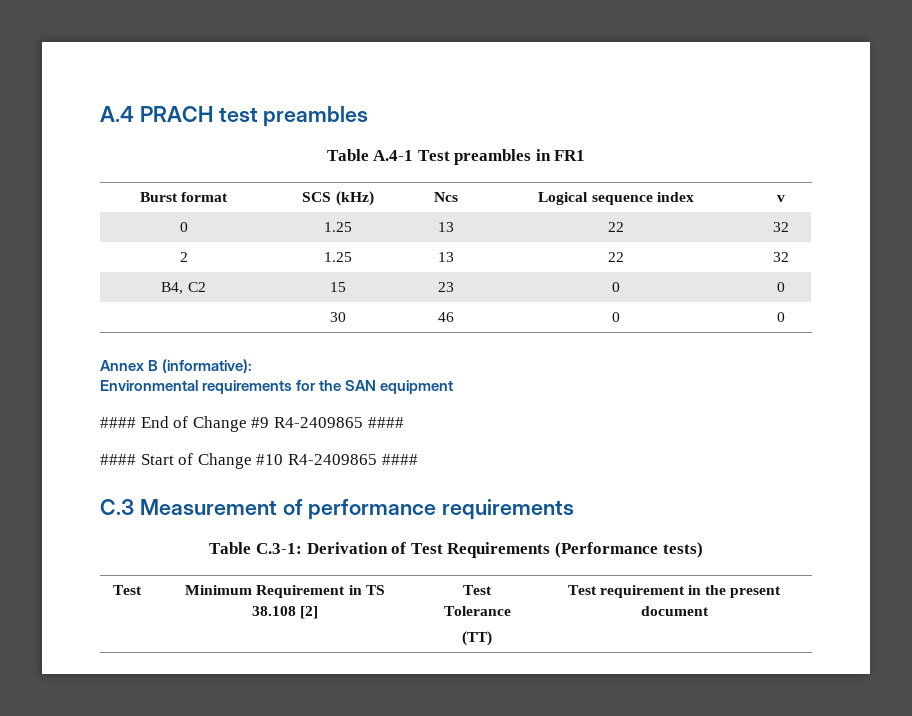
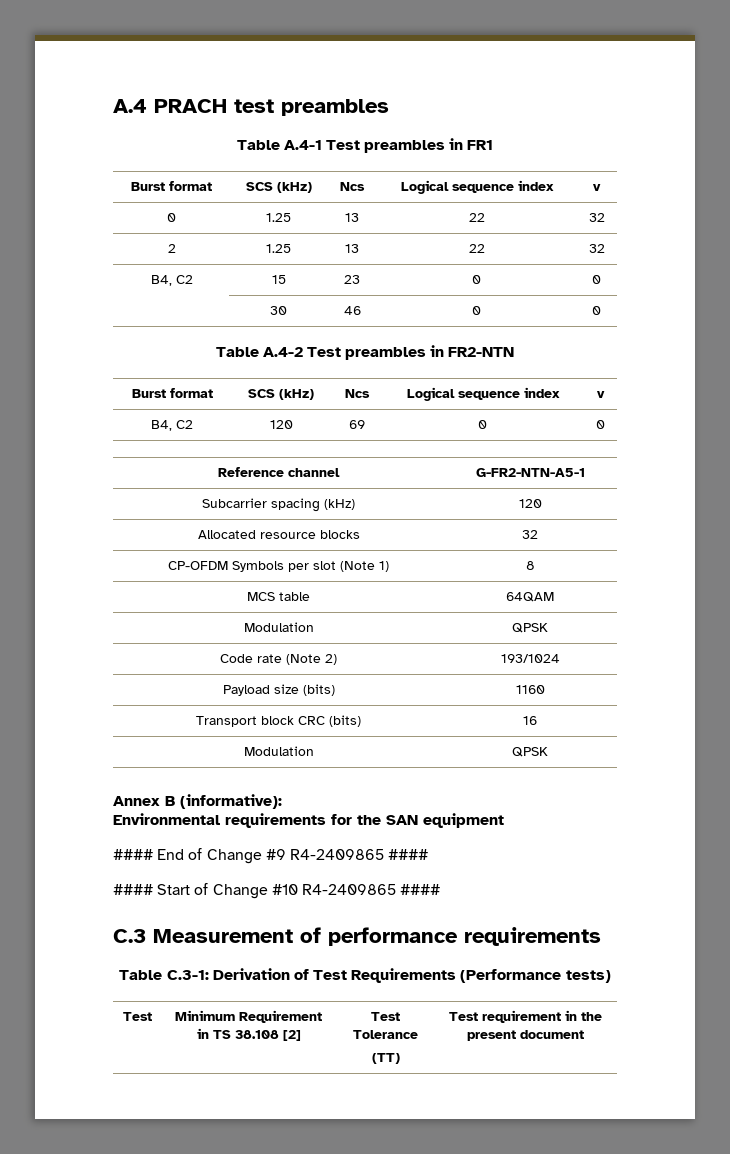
(786, 317) none -> [215,345,515,360] [131,388,213,398] [248,389,314,400] [344,389,370,398] [406,387,560,401] [596,391,605,398] [151,420,193,431] [269,420,293,429] [348,420,365,429] [478,420,487,429] [595,420,605,429] [218,467,340,477] [475,468,585,477] [202,498,355,512] [518,499,542,508] [197,530,360,539] [522,530,538,539] [168,561,389,572] [525,561,535,570] [247,592,310,601] [506,592,554,602] [243,622,314,632] [512,623,548,633] [220,654,337,665] [500,654,560,663] [222,684,335,696] [515,685,545,694] [196,715,361,727] [523,716,537,725] [243,746,314,756] [512,747,548,757] // Table A.4-2 Test preambles in FR2-NTN // Burst format | SCS (kHz) | Ncs | Logical sequence index | v // B4, C2 | 120 | 69 | 0 | 0 // Reference channel | G-FR2-NTN-A5-1 // Subcarrier spacing (kHz) | 120 // Allocated resource blocks | 32 // CP-OFDM Symbols per slot (Note 1) | 8 // MCS table | 64QAM // Modulation | QPSK // Code rate (Note 2) | 193/1024 // Payload size (bits) | 1160 // Transport block CRC (bits) | 16 // Modulation | QPSK

